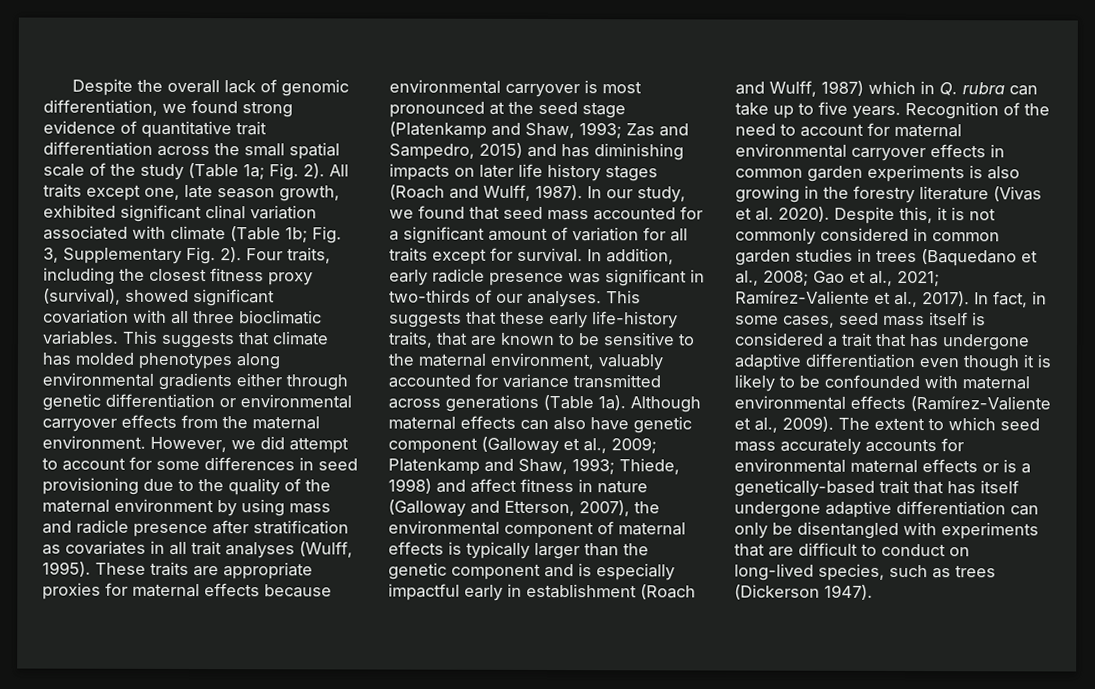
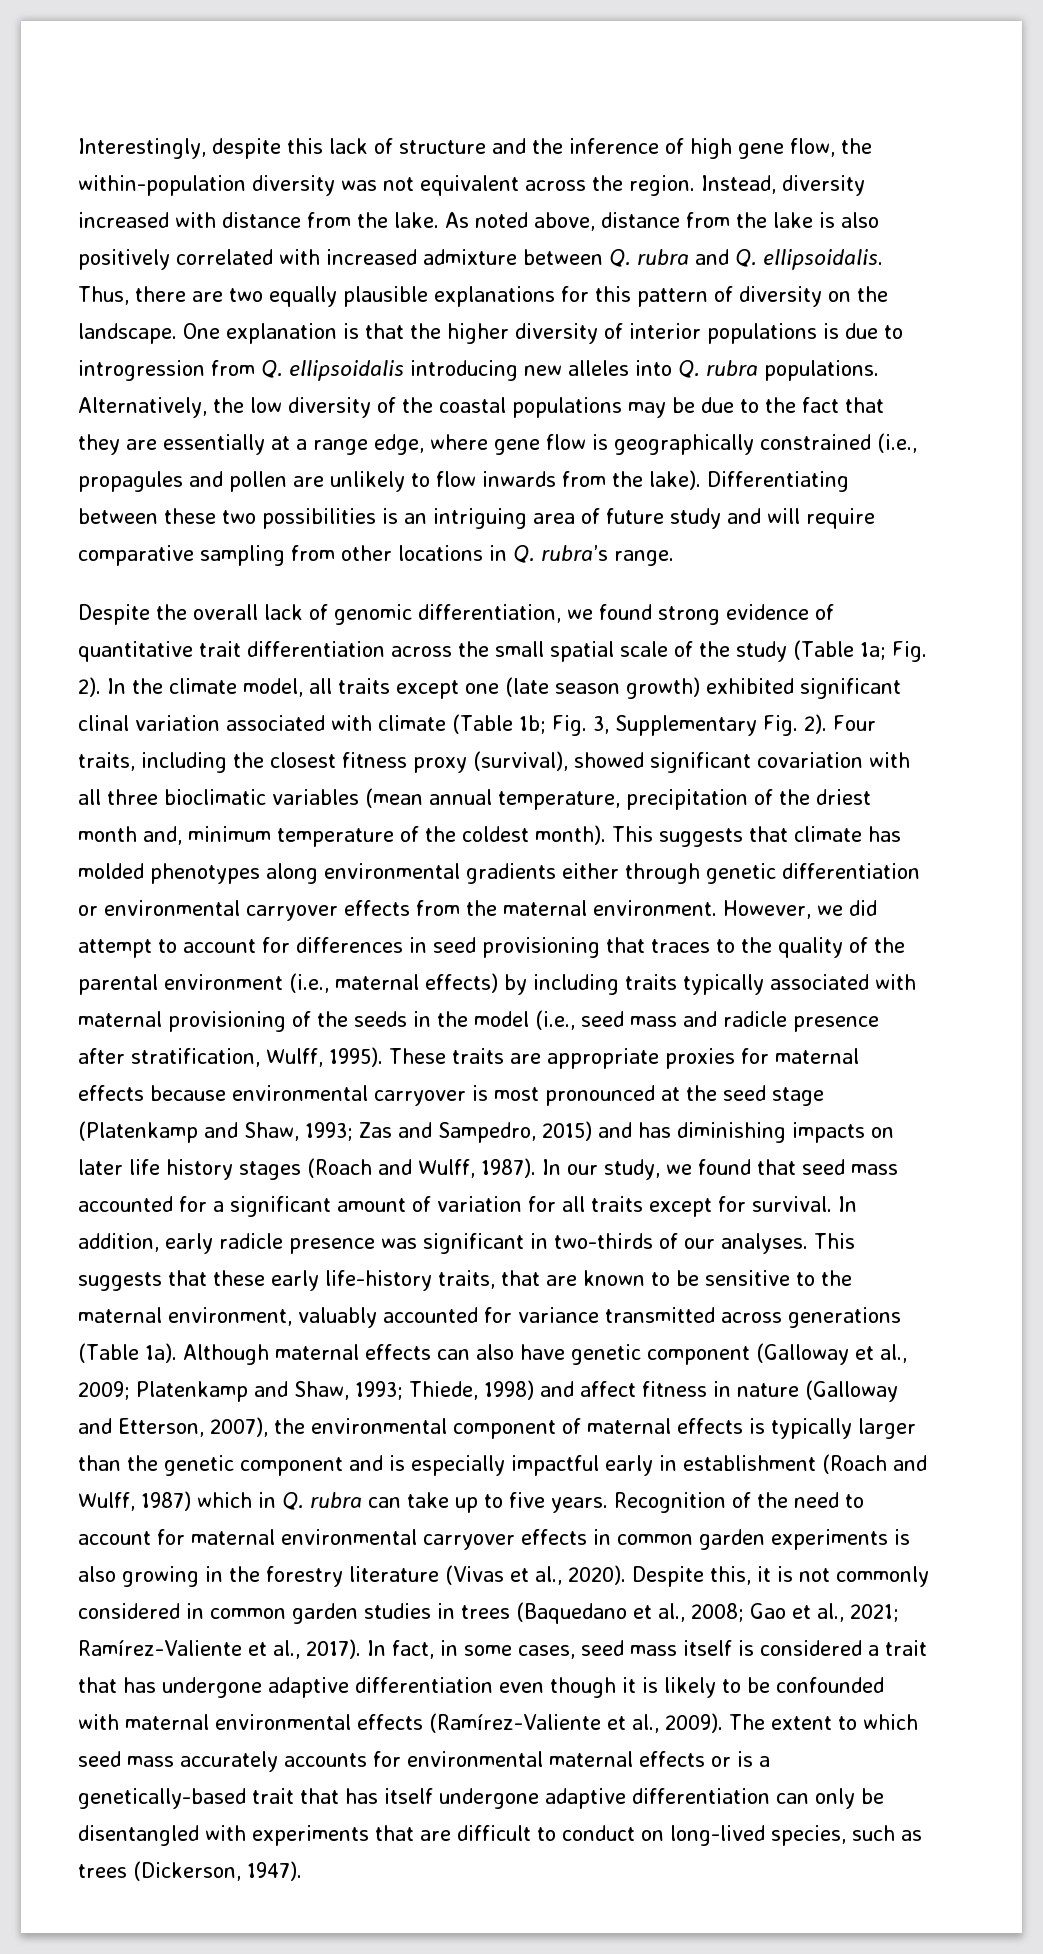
(71, 87) none -> [78,138,872,159] [78,175,865,196] [78,212,879,231] [78,249,883,270] [78,286,888,307] [78,323,903,344] [78,360,879,381] [78,397,884,418] [78,433,917,455] [78,470,849,492] [78,508,875,529] [78,545,674,566] Interestingly, despite this lack of structure and the inference of high gene flow, the within-population diversity was not equivalent across the region. Instead, diversity increased with distance from the lake. As noted above, distance from the lake is also positively correlated with increased admixture between Q. rubra and Q. ellipsoidalis. Thus, there are two equally plausible explanations for this pattern of diversity on the landscape. One explanation is that the higher diversity of interior populations is due to introgression from Q. ellipsoidalis introducing new alleles into Q. rubra populations. Alternatively, the low diversity of the coastal populations may be due to the fact that they are essentially at a range edge, where gene flow is geographically constrained (i.e., propagules and pollen are unlikely to flow inwards from the lake). Differentiating between these two possibilities is an intriguing area of future study and will require comparative sampling from other locations in Q. rubra’s range. //
[329,164,349,177] [43,183,340,202] All traits except one, late season growth, -> [107,677,700,699] In the climate model, all traits except one (late season growth)
[42,330,119,345] variables. -> [272,788,871,810] [78,825,606,847] variables (mean annual temperature, precipitation of the driest month and, minimum temperature of the coldest month).
[156,460,200,471] some -> (290, 945) none
[143,478,174,491] due -> [606,937,710,953] that traces
[42,498,285,517] maternal environment by using -> [78,973,916,995] [78,1010,624,1032] parental environment (i.e., maternal effects) by including traits typically associated with maternal provisioning of the seeds in the model (i.e., seed
[253,520,349,535] [42,540,353,559] stratification as covariates in all trait analyses (Wulff, -> [131,1048,323,1067] stratification, Wulff,
[755,207,774,221] al. -> [535,1566,562,1585] al.,
[734,584,820,600] (Dickerson -> [133,1861,241,1881] (Dickerson,

